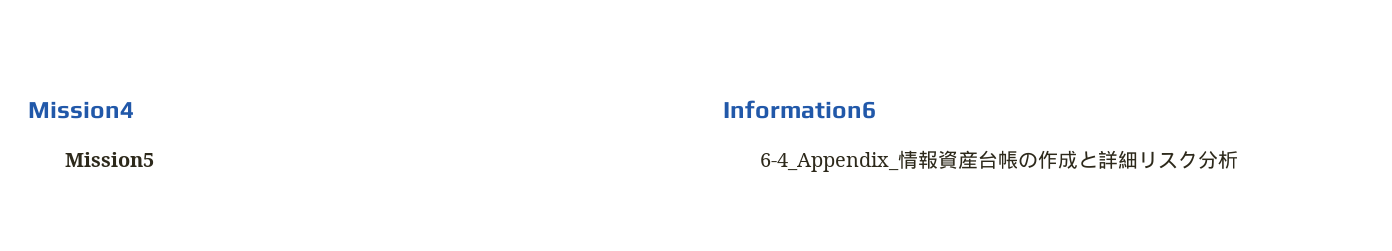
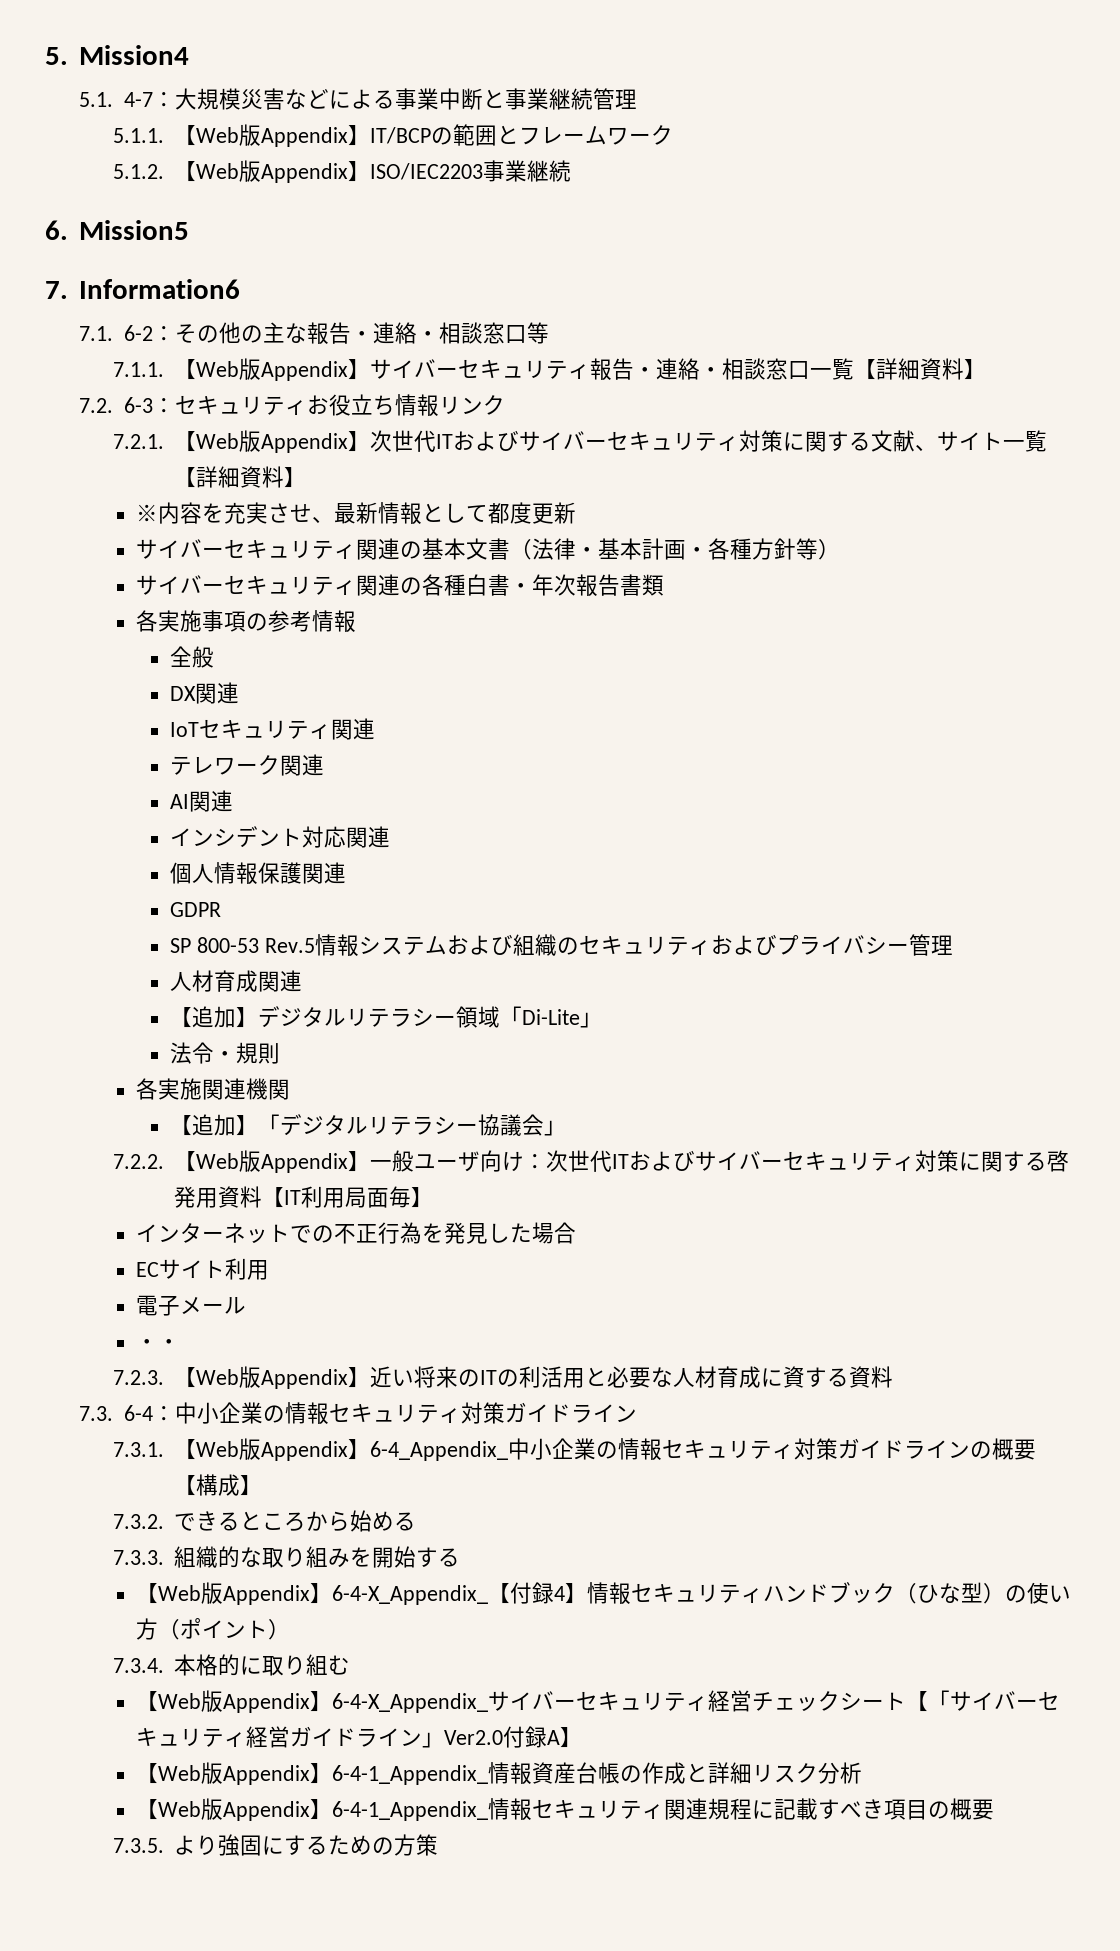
(28, 110) none -> [45,47,68,65] 5.
(134, 110) none -> [78,88,637,110] [112,124,674,147] [112,160,572,183] [45,220,68,240] 5.1. 4-7：大規模災害などによる事業中断と事業継続管理 // 5.1.1.【Web版Appendix】IT/BCPの範囲とフレームワーク // 5.1.2.【Web版Appendix】ISO/IEC2203事業継続 // 6.
(155, 159) none -> [45,281,68,299] 7.
[760,152,900,172] 6-4_Appendix_ -> [78,322,549,345] [112,358,987,381] [78,394,505,417] [112,430,1048,453] [174,466,307,488] [136,502,577,525] [136,538,841,560] [136,574,665,597] [136,610,357,633] [169,646,214,668] [169,682,239,704] [169,718,375,740] [169,754,324,776] [169,790,233,812] [169,826,390,848] [169,862,346,885] [169,902,221,917] [169,934,953,957] [169,970,302,992] [169,1006,602,1028] [169,1042,280,1064] [136,1078,291,1100] [169,1114,566,1136] [112,1150,1070,1173] [174,1186,434,1208] [136,1222,577,1244] [136,1258,270,1280] [136,1295,247,1316] [136,1339,181,1349] [112,1366,894,1389] [78,1402,637,1425] [112,1438,1037,1461] [174,1474,263,1496] [112,1510,417,1532] [112,1546,461,1568] [136,1582,1072,1605] [136,1618,291,1640] [112,1654,351,1676] [136,1690,1061,1713] [136,1726,583,1748] [136,1762,489,1785] 7.1. 6-2：その他の主な報告・連絡・相談窓口等 // 7.1.1.【Web版Appendix】サイバーセキュリティ報告・連絡・相談窓口一覧【詳細資料】 // 7.2. 6-3：セキュリティお役立ち情報リンク // 7.2.1.【Web版Appendix】次世代ITおよびサイバーセキュリティ対策に関する文献、サイト一覧【詳細資料】 // ※内容を充実させ、最新情報として都度更新 // サイバーセキュリティ関連の基本文書（法律・基本計画・各種方針等） // サイバーセキュリティ関連の各種白書・年次報告書類 // 各実施事項の参考情報 // 全般 // DX関連 // IoTセキュリティ関連 // テレワーク関連 // AI関連 // インシデント対応関連 // 個人情報保護関連 // GDPR // SP 800-53 Rev.5情報システムおよび組織のセキュリティおよびプライバシー管理 // 人材育成関連 // 【追加】デジタルリテラシー領域「Di-Lite」 // 法令・規則 // 各実施関連機関 // 【追加】「デジタルリテラシー協議会」 // 7.2.2.【Web版Appendix】一般ユーザ向け：次世代ITおよびサイバーセキュリティ対策に関する啓発用資料【IT利用局面毎】 // インターネットでの不正行為を発見した場合 // ECサイト利用 // 電子メール // ・・ // 7.2.3.【Web版Appendix】近い将来のITの利活用と必要な人材育成に資する資料 // 7.3. 6-4：中小企業の情報セキュリティ対策ガイドライン // 7.3.1.【Web版Appendix】6-4_Appendix_中小企業の情報セキュリティ対策ガイドラインの概要【構成】 // 7.3.2.できるところから始める // 7.3.3.組織的な取り組みを開始する // 【Web版Appendix】6-4-X_Appendix_【付録4】情報セキュリティハンドブック（ひな型）の使い方（ポイント） // 7.3.4.本格的に取り組む // 【Web版Appendix】6-4-X_Appendix_サイバーセキュリティ経営チェックシート【「サイバーセキュリティ経営ガイドライン」Ver2.0付録A】 // 【Web版Appendix】6-4-1_Appendix_
(1239, 159) none -> [136,1798,995,1821] [112,1834,439,1856] // 【Web版Appendix】6-4-1_Appendix_情報セキュリティ関連規程に記載すべき項目の概要 // 7.3.5.より強固にするための方策

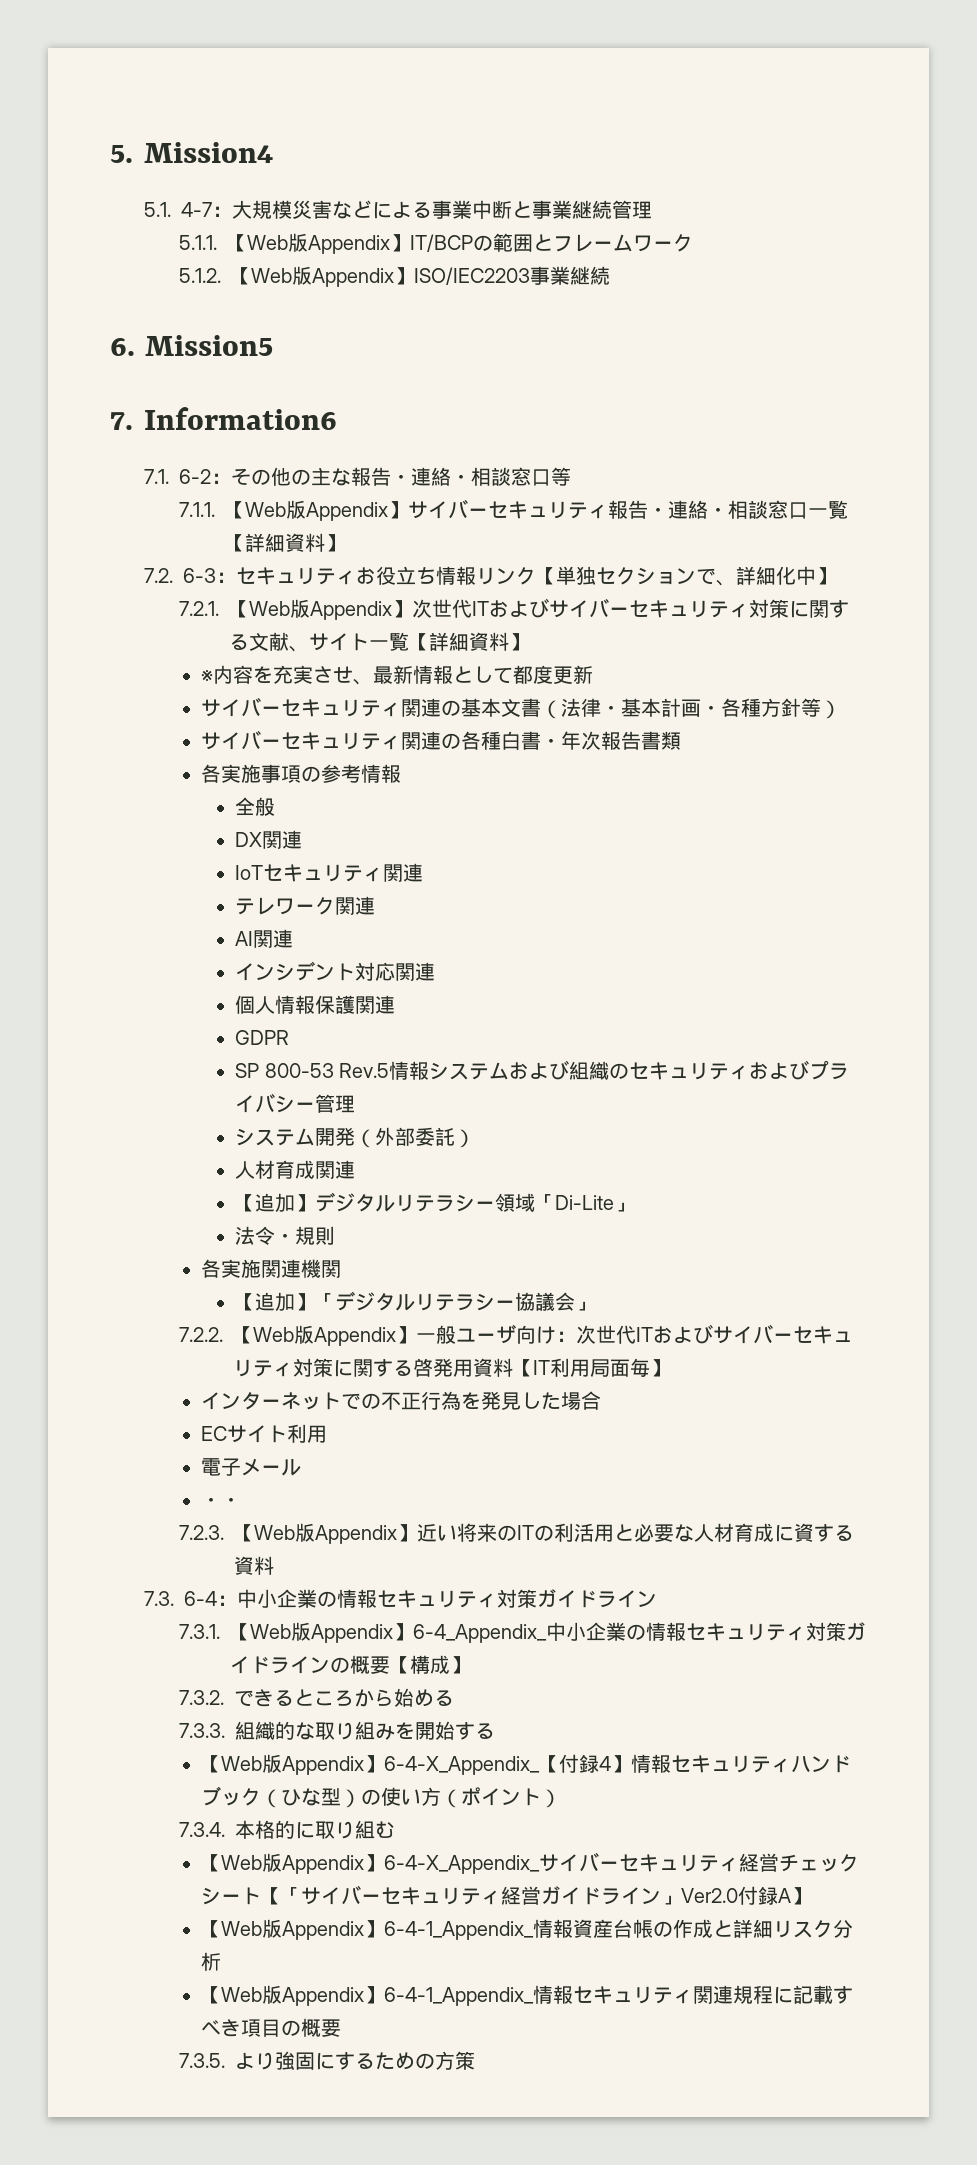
(505, 405) none -> [536,566,837,586] 【単独セクションで、詳細化中】
(953, 945) none -> [235,1127,476,1148] // システム開発（外部委託）

